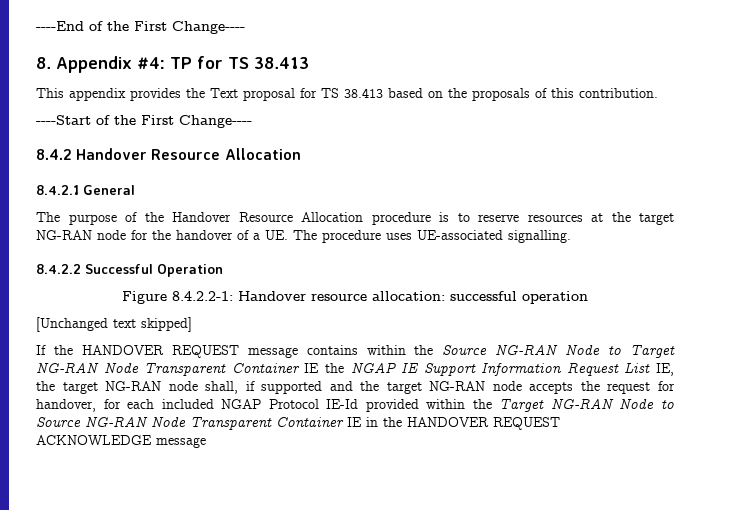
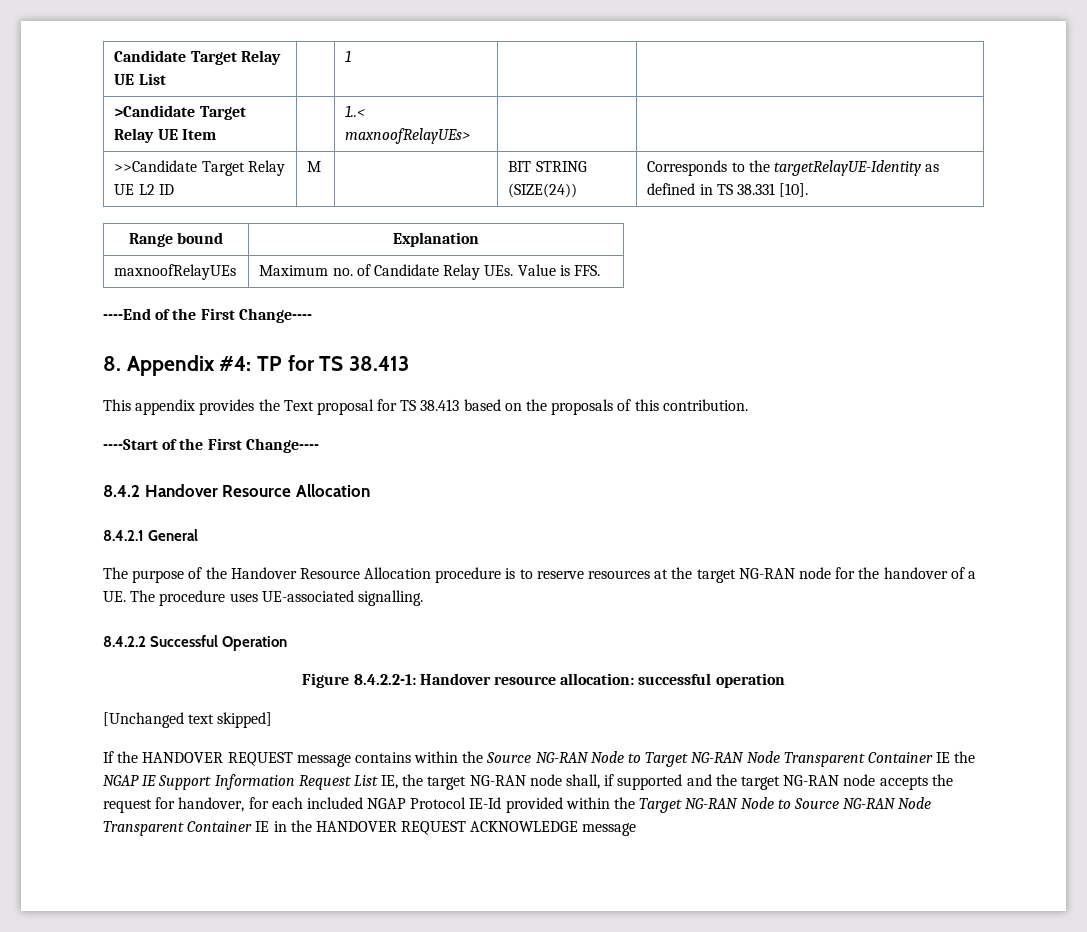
(36, 26) none -> [114,50,281,65] [114,73,166,85] [345,50,352,62] [114,105,246,120] [114,128,216,143] [345,105,366,117] [345,128,471,144] [114,160,285,176] [114,184,174,195] [307,161,322,172] [508,161,587,172] [508,183,578,198] [647,160,940,176] [647,183,809,197] [128,232,224,247] [392,232,479,247] [114,264,237,280] [259,264,600,280] Candidate Target Relay UE List | | 1 | | // >Candidate Target Relay UE Item | | 1..< maxnoofRelayUEs> | | // >>Candidate Target Relay UE L2 ID | M | | BIT STRING (SIZE(24)) | Corresponds to the targetRelayUE-Identity as defined in TS 38.331 [10]. // Range bound | Explanation // maxnoofRelayUEs | Maximum no. of Candidate Relay UEs. Value is FFS. //

